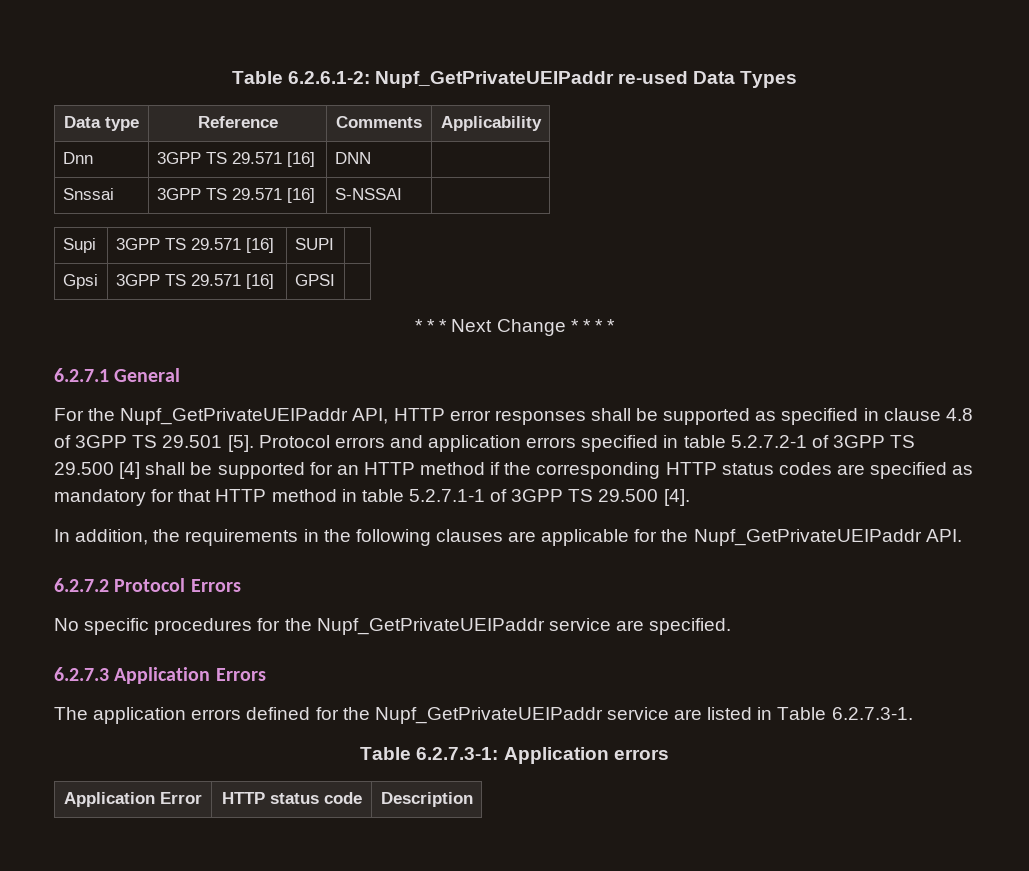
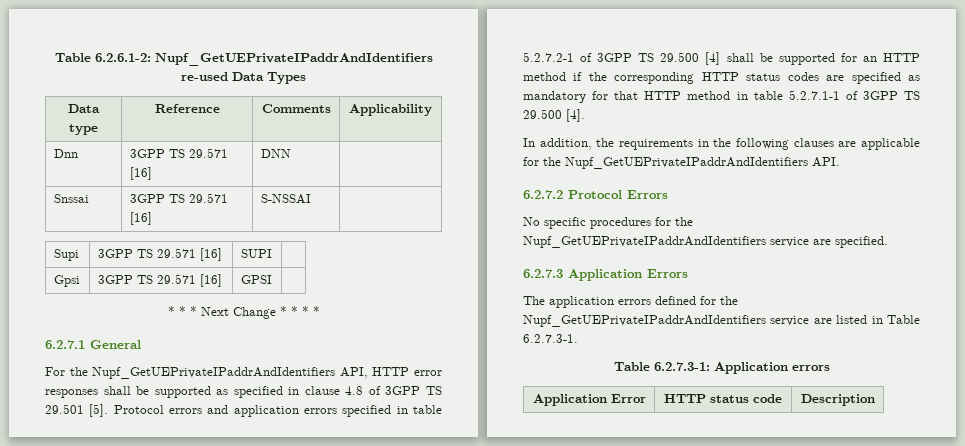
[374,71,614,88] Nupf_GetPrivateUEIPaddr -> [154,53,433,66] Nupf_GetUEPrivateIPaddrAndIdentifiers
[120,408,349,425] Nupf_GetPrivateUEIPaddr -> [92,367,336,379] Nupf_GetUEPrivateIPaddrAndIdentifiers
[693,529,922,546] Nupf_GetPrivateUEIPaddr -> [565,157,808,169] Nupf_GetUEPrivateIPaddrAndIdentifiers
[316,618,545,635] Nupf_GetPrivateUEIPaddr -> [523,236,766,248] Nupf_GetUEPrivateIPaddrAndIdentifiers
[374,707,603,724] Nupf_GetPrivateUEIPaddr -> [523,315,766,327] Nupf_GetUEPrivateIPaddrAndIdentifiers

